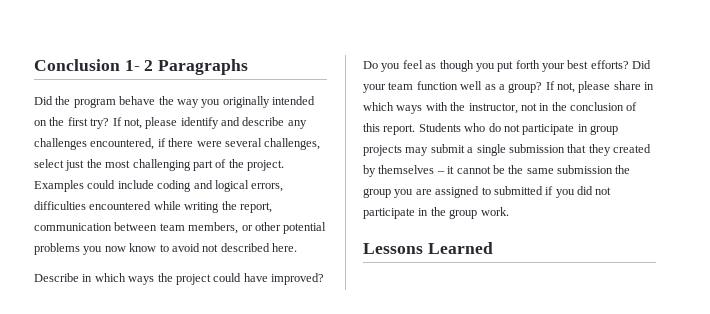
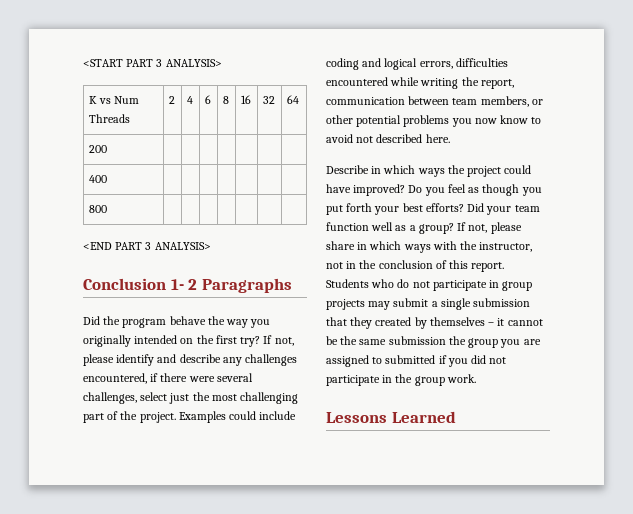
(34, 65) none -> [83,59,222,67] [88,96,140,104] [88,114,130,123] [168,96,175,104] [186,96,193,104] [204,95,211,104] [222,96,229,104] [240,95,251,104] [262,96,275,104] [286,95,299,104] [88,145,107,153] [88,175,107,183] [88,205,107,213] [83,242,211,250] <START PART 3 ANALYSIS> // K vs Num Threads | 2 | 4 | 6 | 8 | 16 | 32 | 64 // 200 | | | | | | | // 400 | | | | | | | // 800 | | | | | | | // <END PART 3 ANALYSIS> //

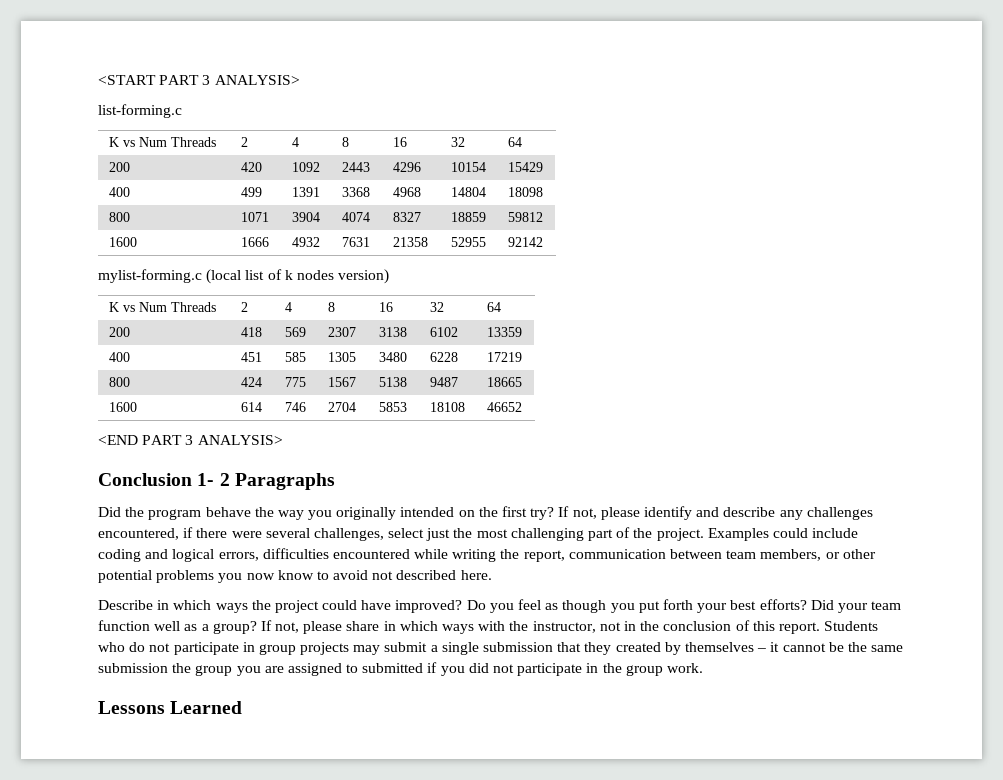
[88,96,140,104] [88,114,130,123] [168,96,175,104] [186,96,193,104] [204,95,211,104] [222,96,229,104] [240,95,251,104] [262,96,275,104] [286,95,299,104] [88,145,107,153] [88,175,107,183] [88,205,107,213] // K vs Num Threads | 2 | 4 | 6 | 8 | 16 | 32 | 64 // 200 | | | | | | | // 400 | | | | | | | // 800 | | | | | | | -> [98,104,182,118] [108,137,216,147] [240,137,248,147] [291,137,299,147] [341,137,349,147] [392,137,407,147] [450,137,465,147] [507,137,522,147] [108,162,130,172] [240,162,262,172] [291,162,320,172] [341,162,370,172] [392,162,421,172] [450,162,486,172] [507,162,543,172] [108,187,130,197] [240,187,262,197] [291,187,320,197] [341,187,370,197] [392,187,421,197] [450,187,486,197] [507,187,543,197] [108,212,130,222] [240,212,269,222] [291,212,320,222] [341,212,370,222] [392,212,421,222] [450,212,486,222] [507,212,543,222] [108,237,137,247] [240,237,269,247] [291,237,320,247] [341,237,370,247] [392,237,428,247] [450,237,486,247] [507,237,543,247] [98,269,390,284] [108,302,216,312] [240,302,248,312] [284,302,292,312] [327,302,335,312] [378,302,393,312] [429,302,444,312] [486,302,501,312] [108,327,130,337] [240,327,262,337] [284,327,306,337] [327,327,356,337] [378,327,407,337] [429,327,458,337] [486,327,522,337] [108,352,130,362] [240,352,262,362] [284,352,306,362] [327,352,356,362] [378,352,407,362] [429,352,458,362] [486,352,522,362] [108,377,130,387] [240,377,262,387] [284,377,306,387] [327,377,356,387] [378,377,407,387] [429,377,458,387] [486,377,522,387] [108,402,137,412] [240,402,262,412] [284,402,306,412] [327,402,356,412] [378,402,407,412] [429,402,465,412] [486,402,522,412] // list-forming.c // K vs Num Threads | 2 | 4 | 8 | 16 | 32 | 64 // 200 | 420 | 1092 | 2443 | 4296 | 10154 | 15429 // 400 | 499 | 1391 | 3368 | 4968 | 14804 | 18098 // 800 | 1071 | 3904 | 4074 | 8327 | 18859 | 59812 // 1600 | 1666 | 4932 | 7631 | 21358 | 52955 | 92142 // mylist-forming.c (local list of k nodes version) // K vs Num Threads | 2 | 4 | 8 | 16 | 32 | 64 // 200 | 418 | 569 | 2307 | 3138 | 6102 | 13359 // 400 | 451 | 585 | 1305 | 3480 | 6228 | 17219 // 800 | 424 | 775 | 1567 | 5138 | 9487 | 18665 // 1600 | 614 | 746 | 2704 | 5853 | 18108 | 46652

